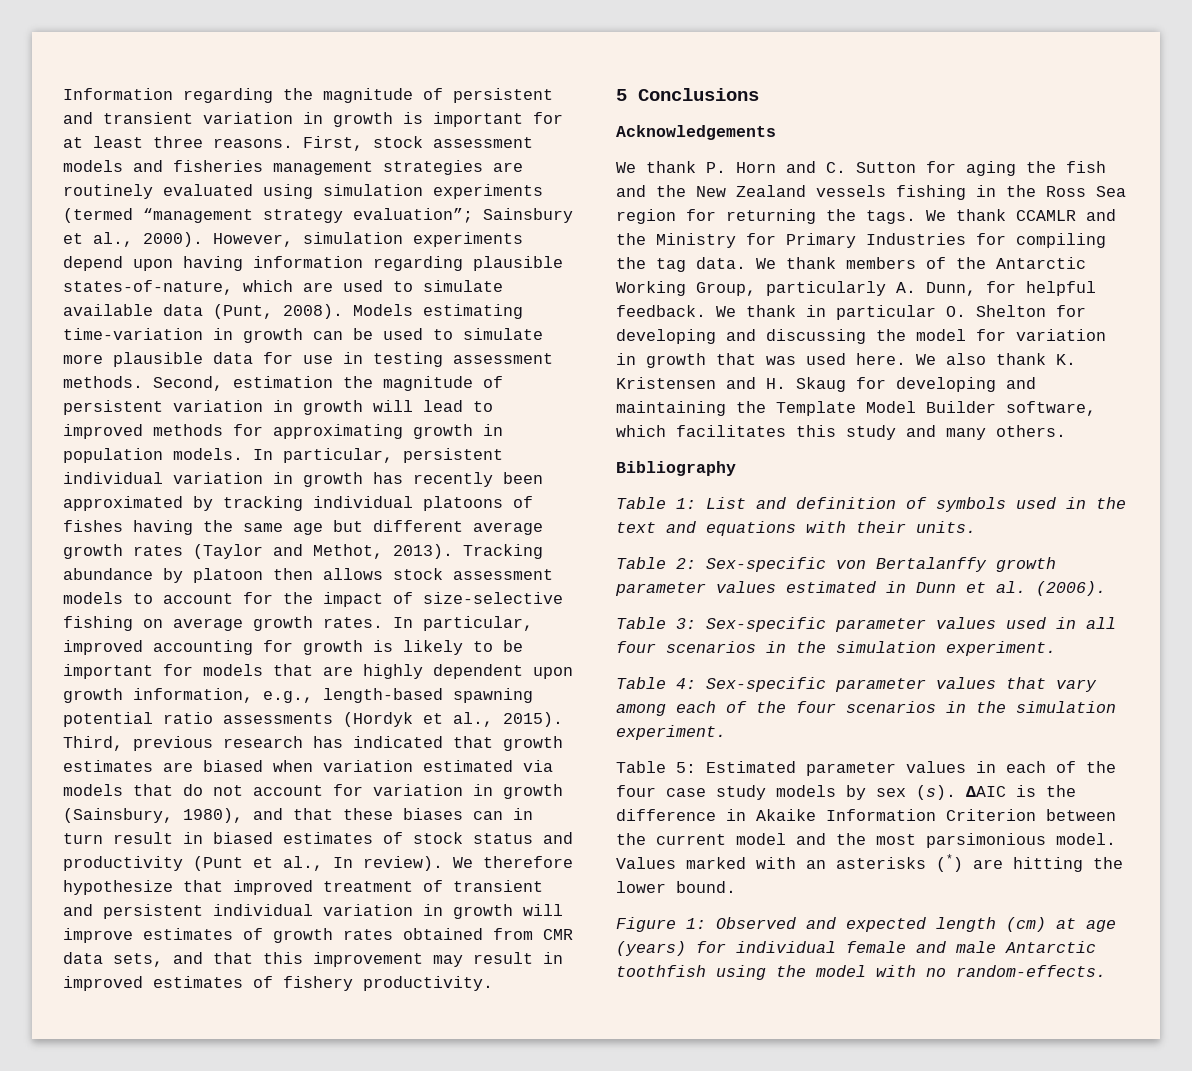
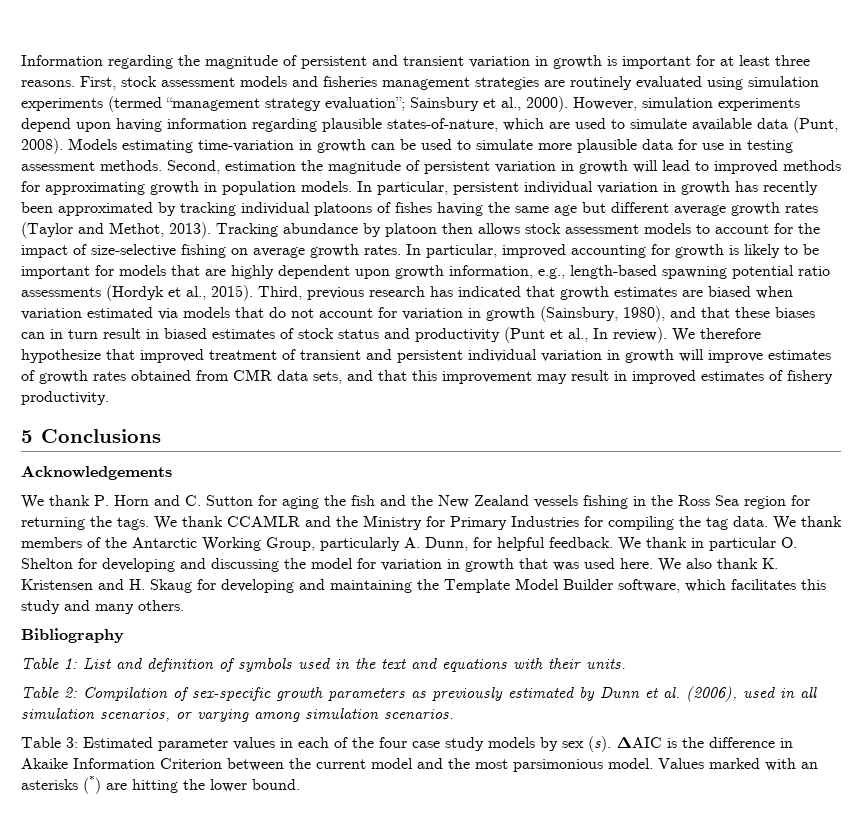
[706,557,1056,572] [615,581,1106,596] [616,617,1116,632] [616,641,1056,656] [616,677,1097,692] [616,701,1116,716] [616,725,726,740] [616,761,696,773] Sex-specific von Bertalanffy growth parameter values estimated in Dunn et al. (2006). // Table 3: Sex-specific parameter values used in all four scenarios in the simulation experiment. // Table 4: Sex-specific parameter values that vary among each of the four scenarios in the simulation experiment. // Table 5: -> [83,686,817,702] [21,708,454,722] [21,737,78,748] Compilation of sex-specific growth parameters as previously estimated by Dunn et al. (2006), used in all simulation scenarios, or varying among simulation scenarios. // Table 3:
[616,917,1116,932] [616,941,1096,956] [616,965,1106,980] // Figure 1: Observed and expected length (cm) at age (years) for individual female and male Antarctic toothfish using the model with no random-effects. -> (300, 784) none

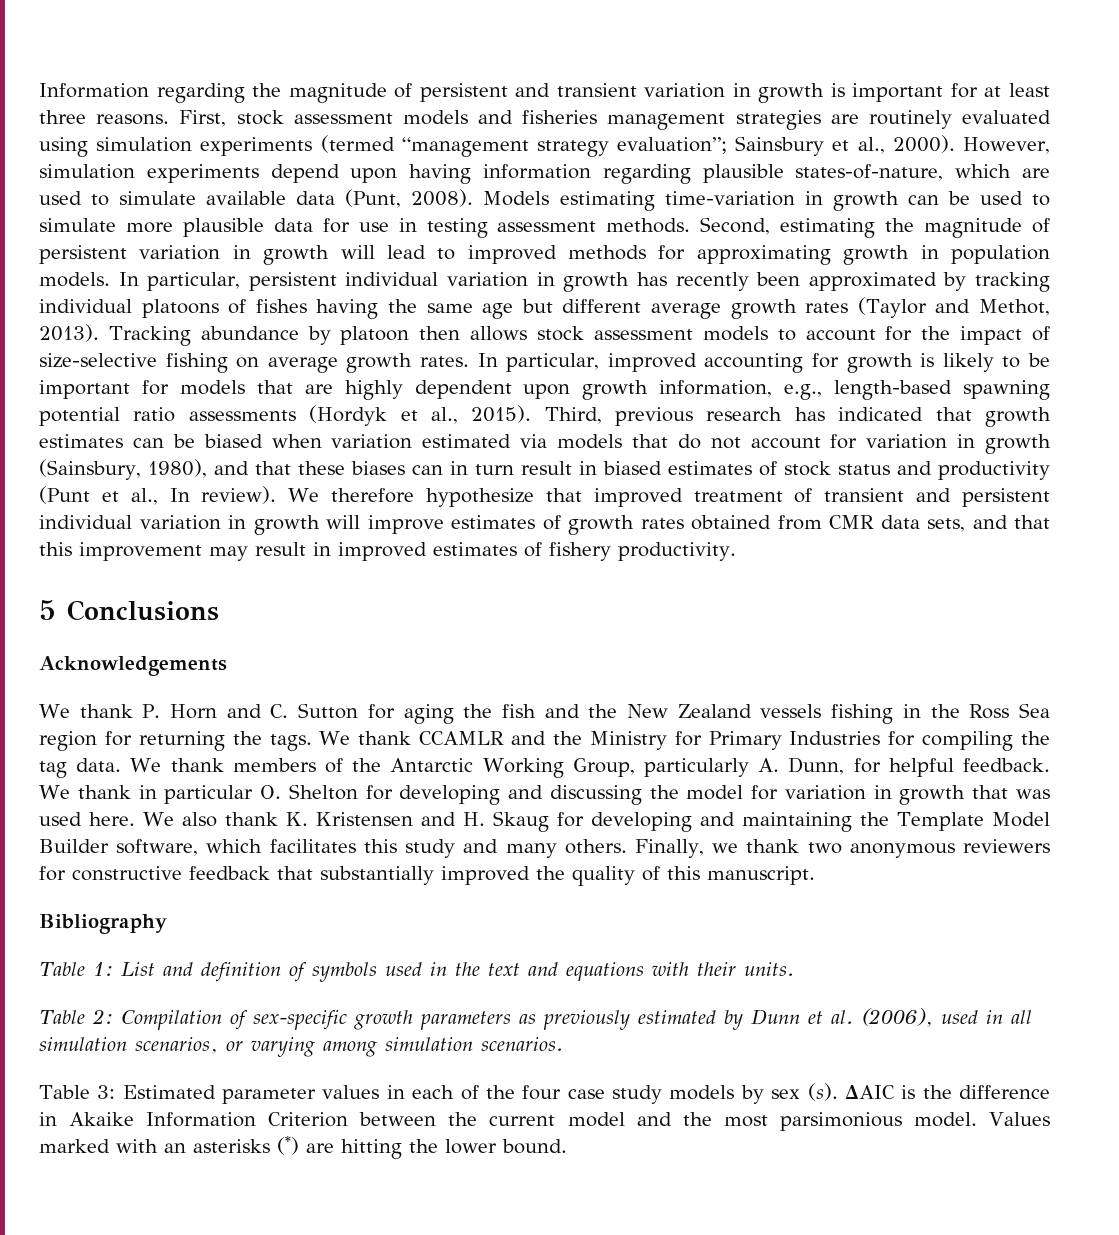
[225,161,296,171] estimation -> [780,218,876,238] estimating
[682,290,703,297] are -> [132,434,195,448] can be
(184, 605) none -> [634,839,1050,858] [39,866,815,886] Finally, we thank two anonymous reviewers for constructive feedback that substantially improved the quality of this manuscript.

